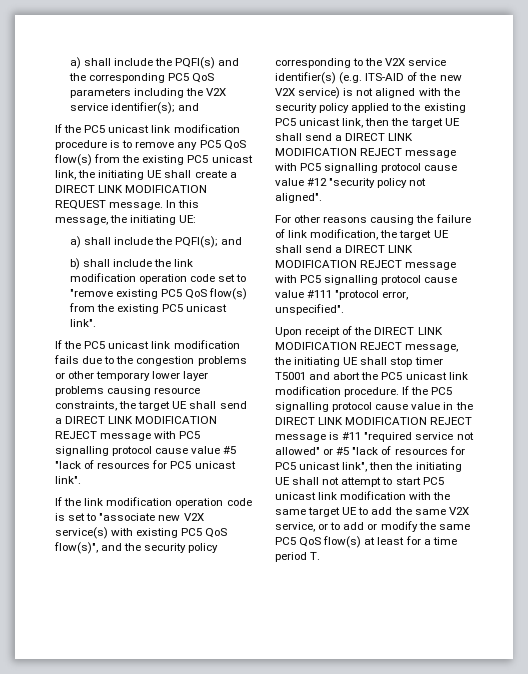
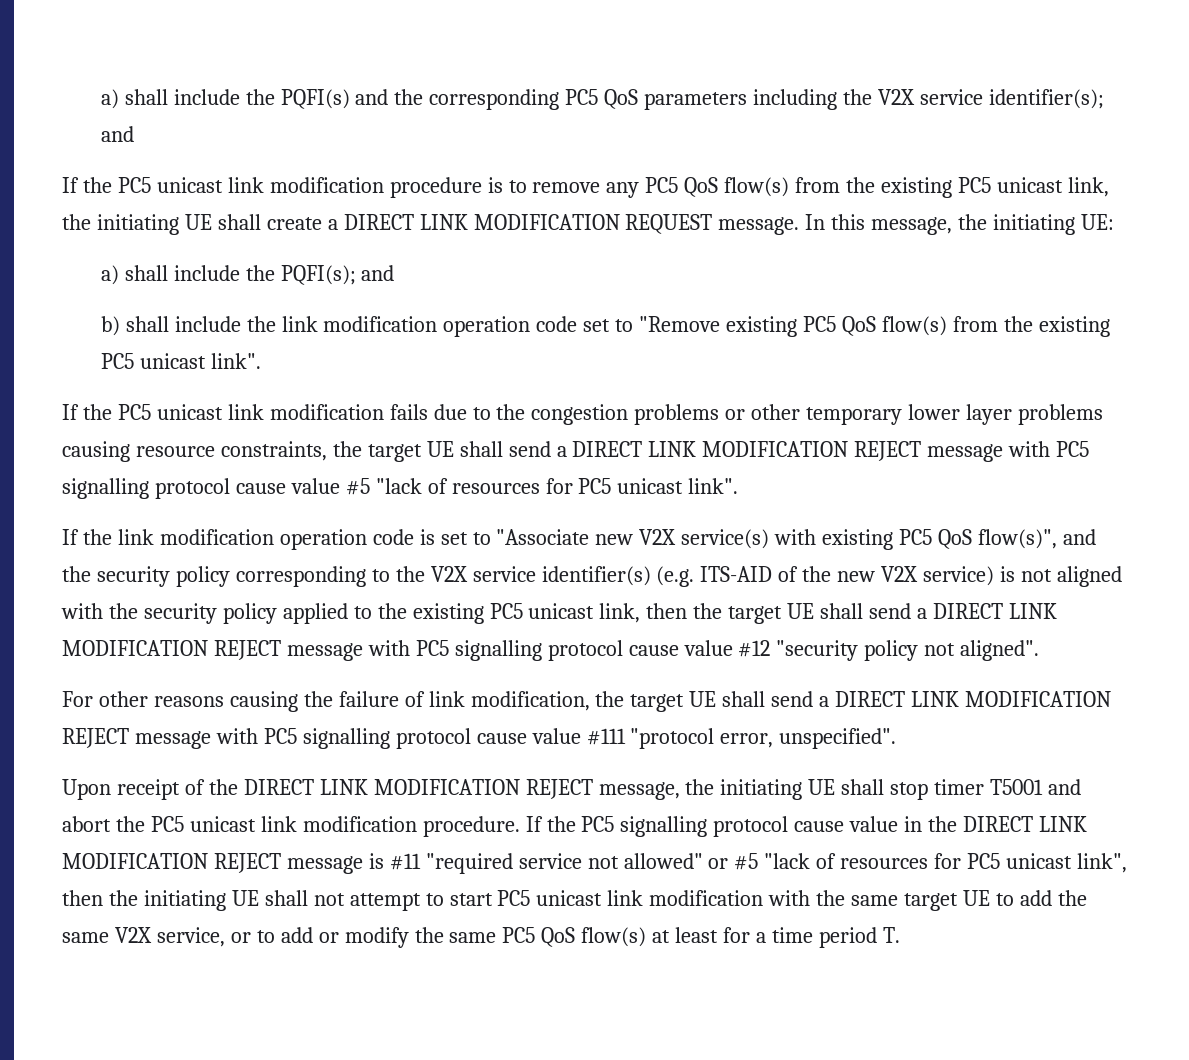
[69,289,113,297] "remove -> [639,316,721,332] "Remove
[99,513,156,521] "associate -> [496,529,590,545] "Associate

